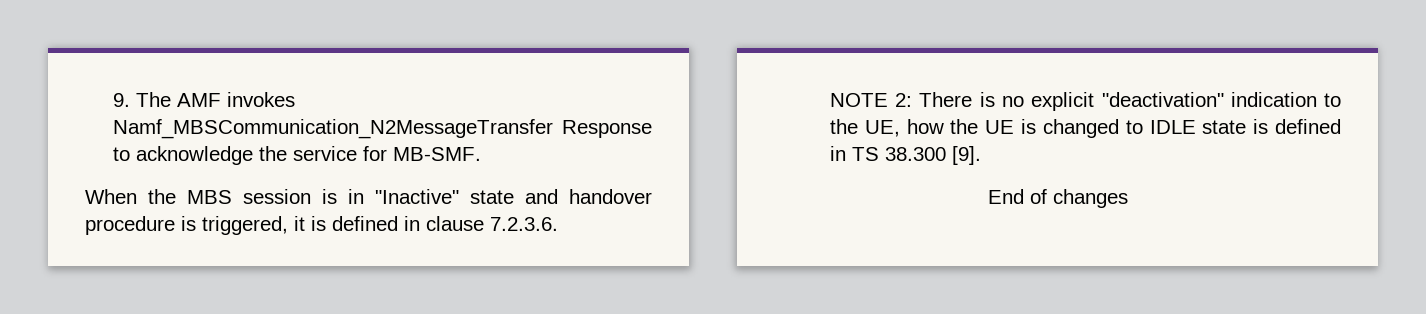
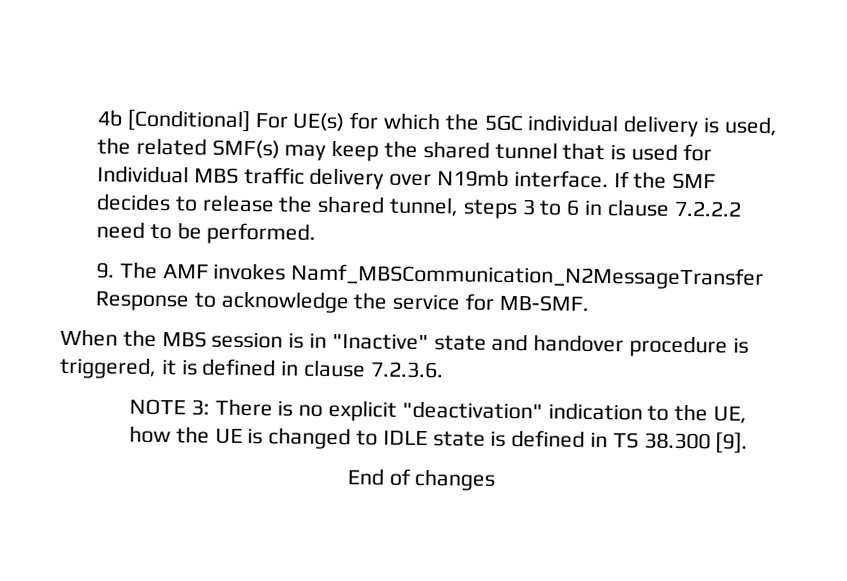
(112, 100) none -> [97,109,777,138] [97,137,712,162] [97,165,717,190] [96,193,742,220] [96,221,317,245] 4b [Conditional] For UE(s) for which the 5GC individual delivery is used, the related SMF(s) may keep the shared tunnel that is used for Individual MBS traffic delivery over N19mb interface. If the SMF decides to release the shared tunnel, steps 3 to 6 in clause 7.2.2.2 need to be performed. //
[895,93,913,107] 2: -> [190,399,210,416] 3:

